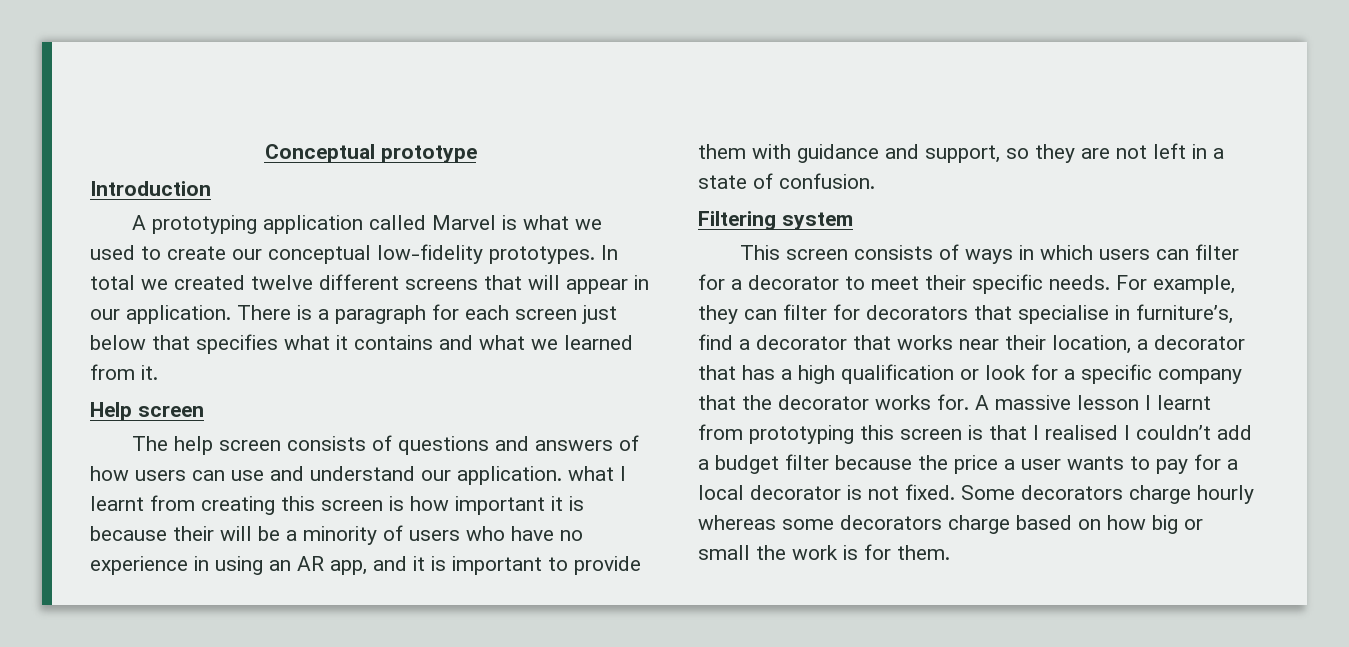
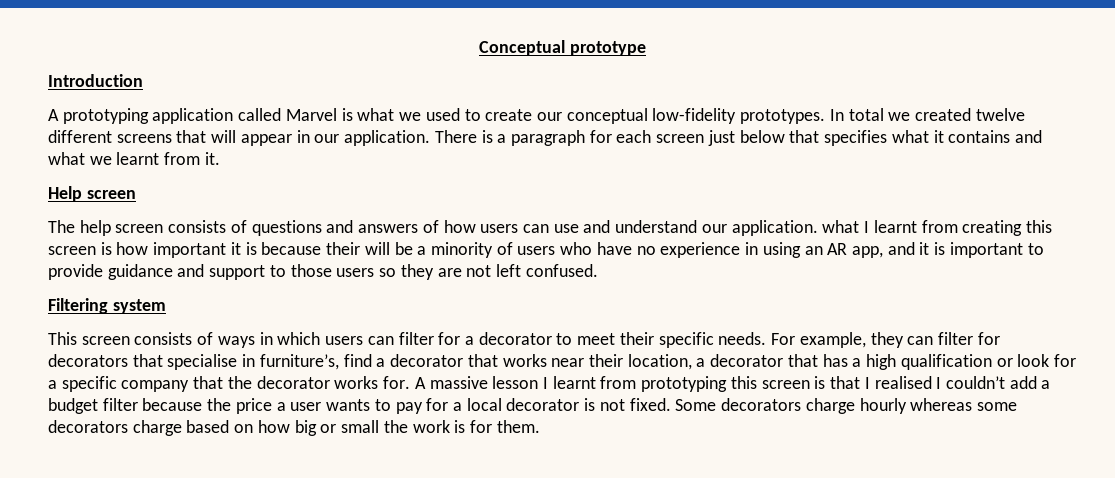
[564,335,633,350] learned -> [116,152,160,165] learnt
[698,144,1000,163] them with guidance and support, -> [107,264,375,280] guidance and support to those users
[1192,144,1224,159] [698,173,875,189] in a state of confusion. -> [525,264,598,277] confused.

